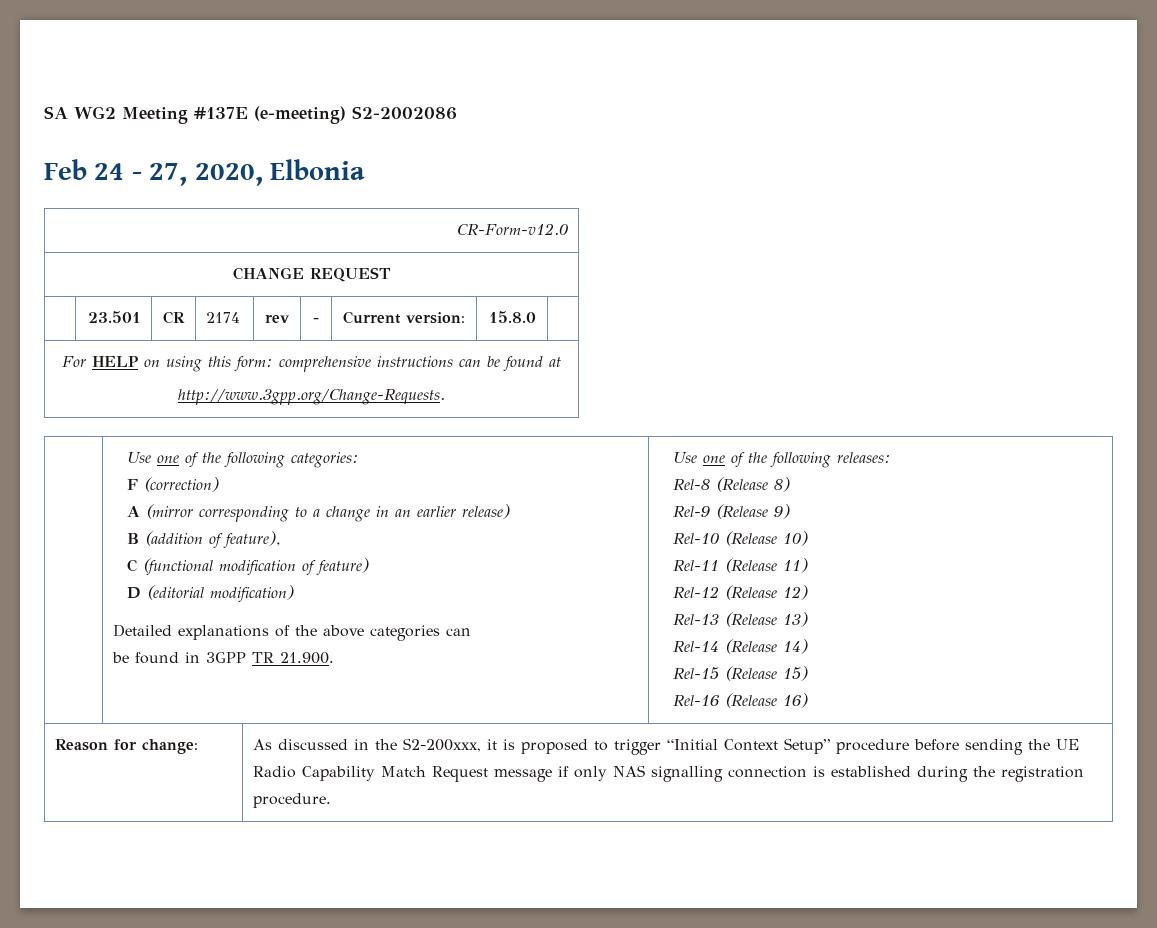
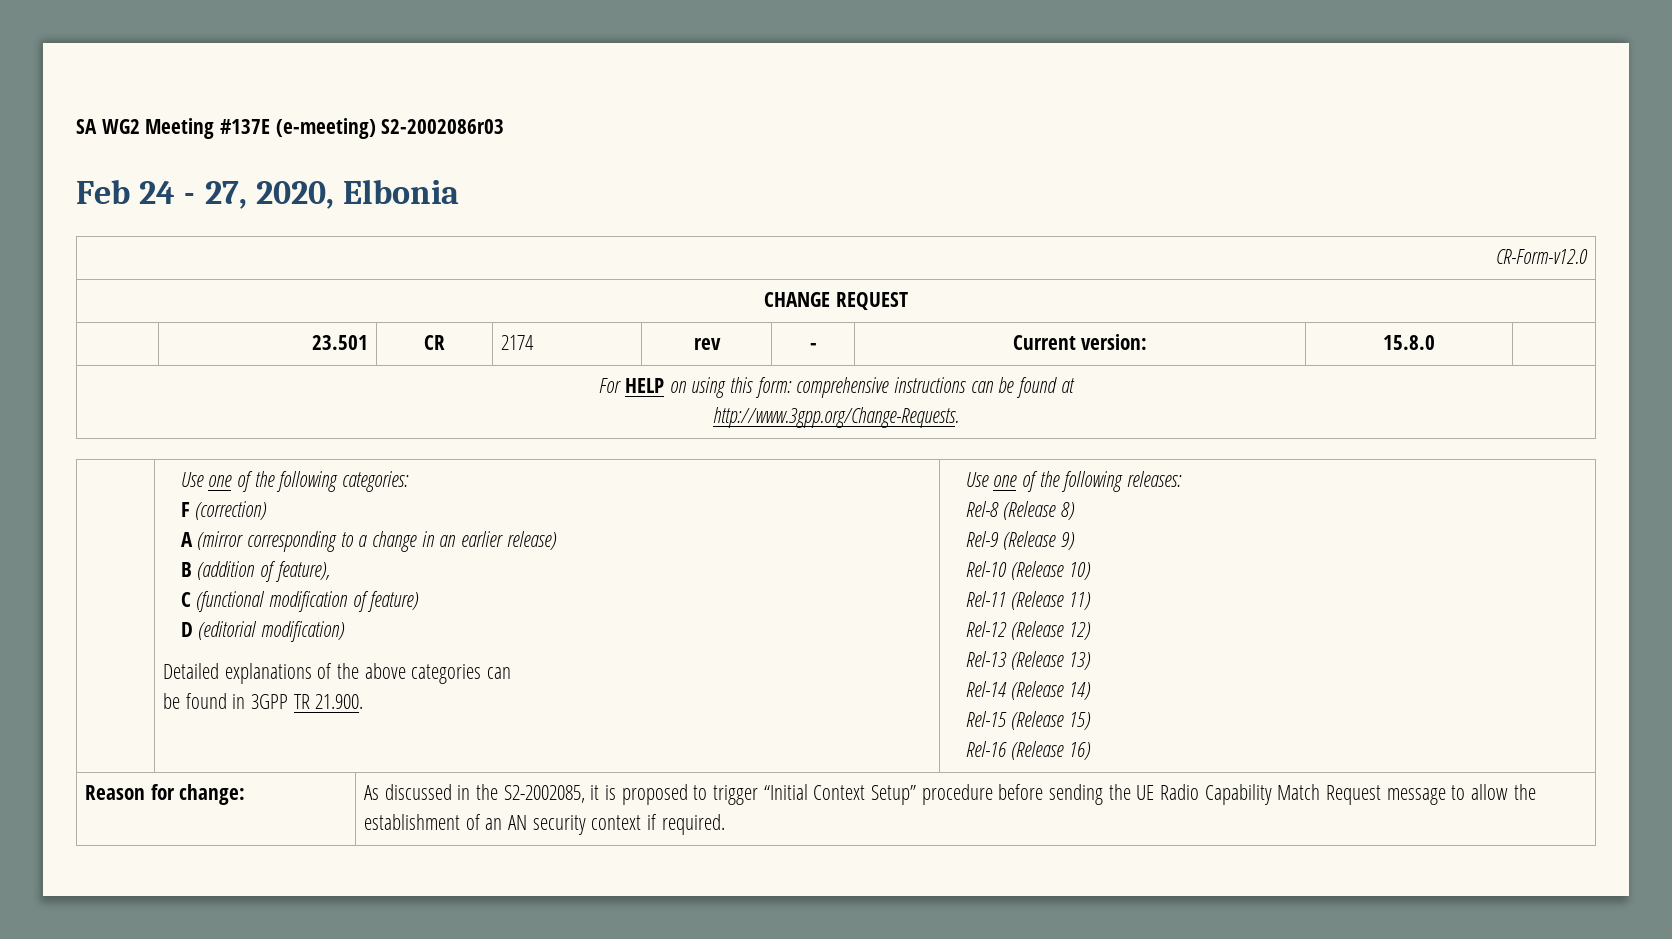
[352,106,457,120] S2-2002086 -> [381,119,505,134] S2-2002086r03
[403,738,482,752] S2-200xxx, -> [503,785,585,803] S2-2002085,
[558,765,1085,782] [253,793,332,808] if only NAS signalling connection is established during the registration procedure. -> [1451,784,1536,800] [364,814,725,835] to allow the establishment of an AN security context if required.

